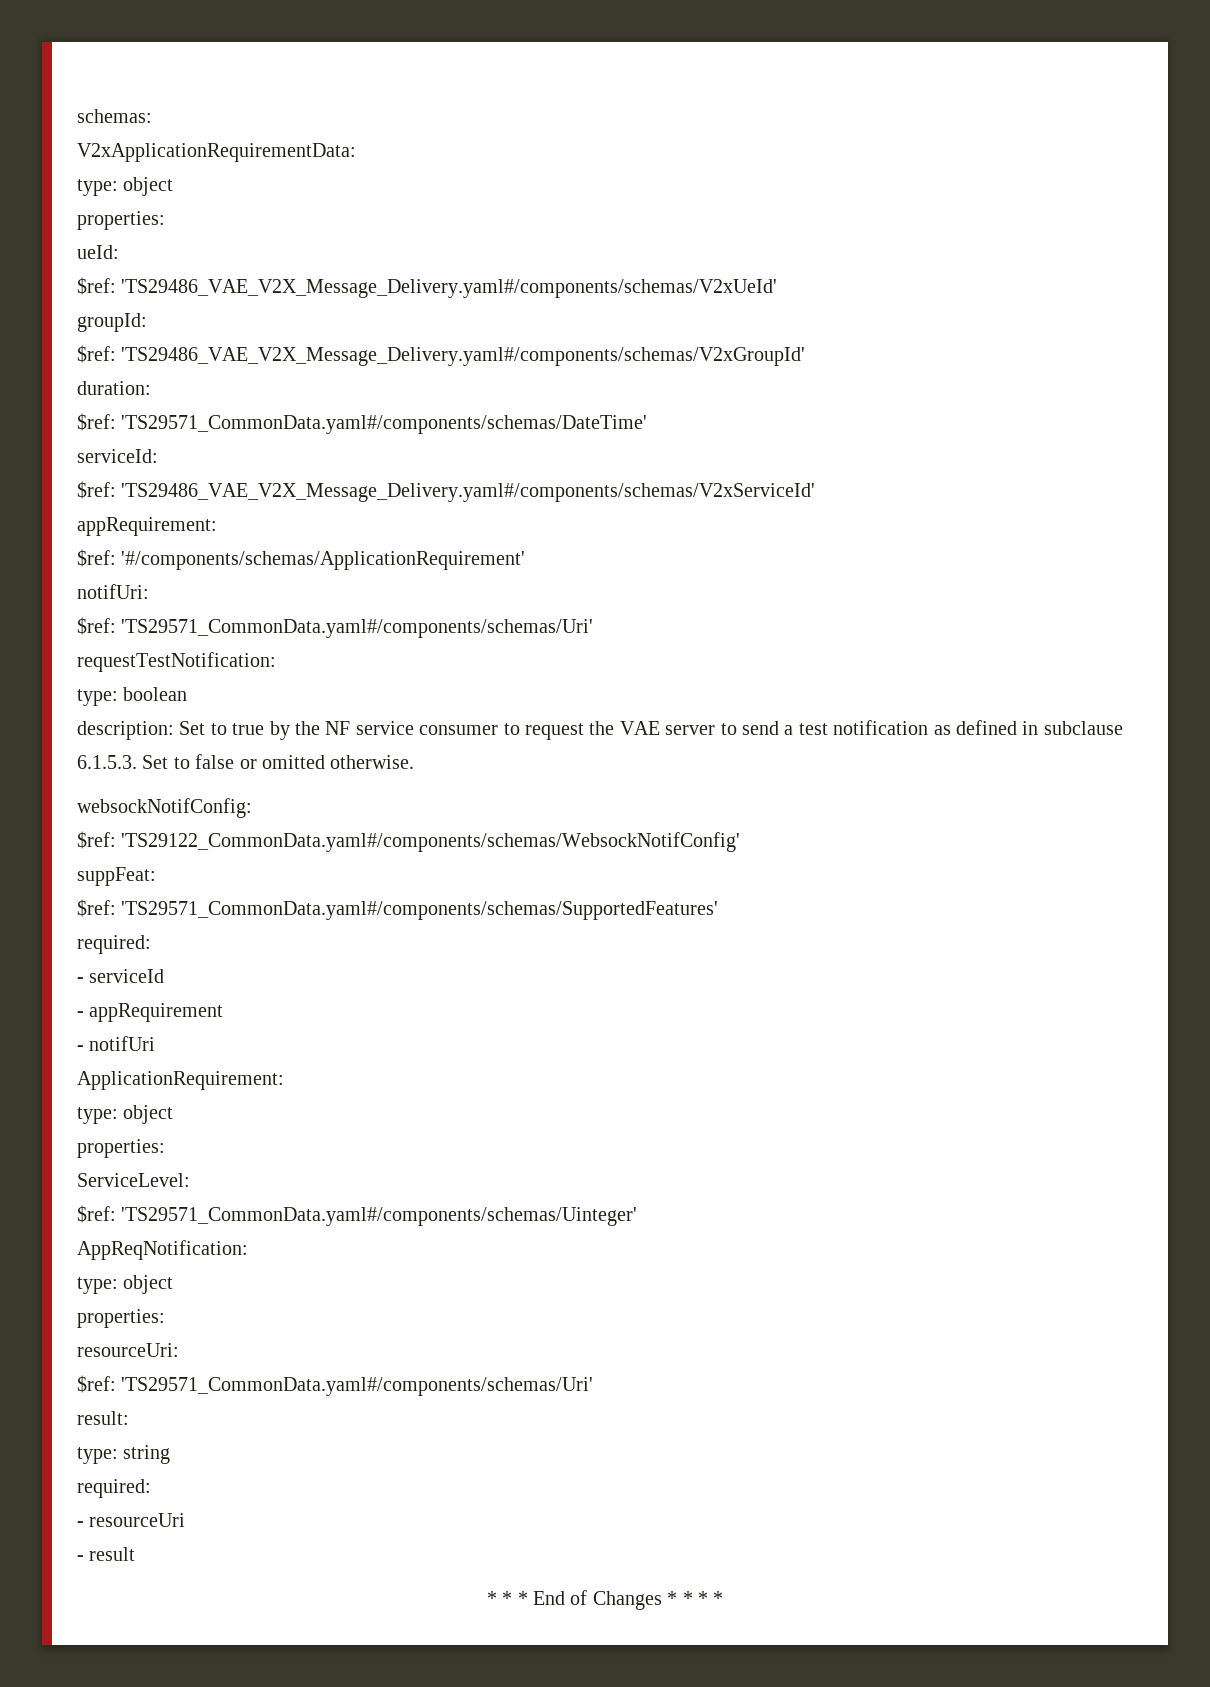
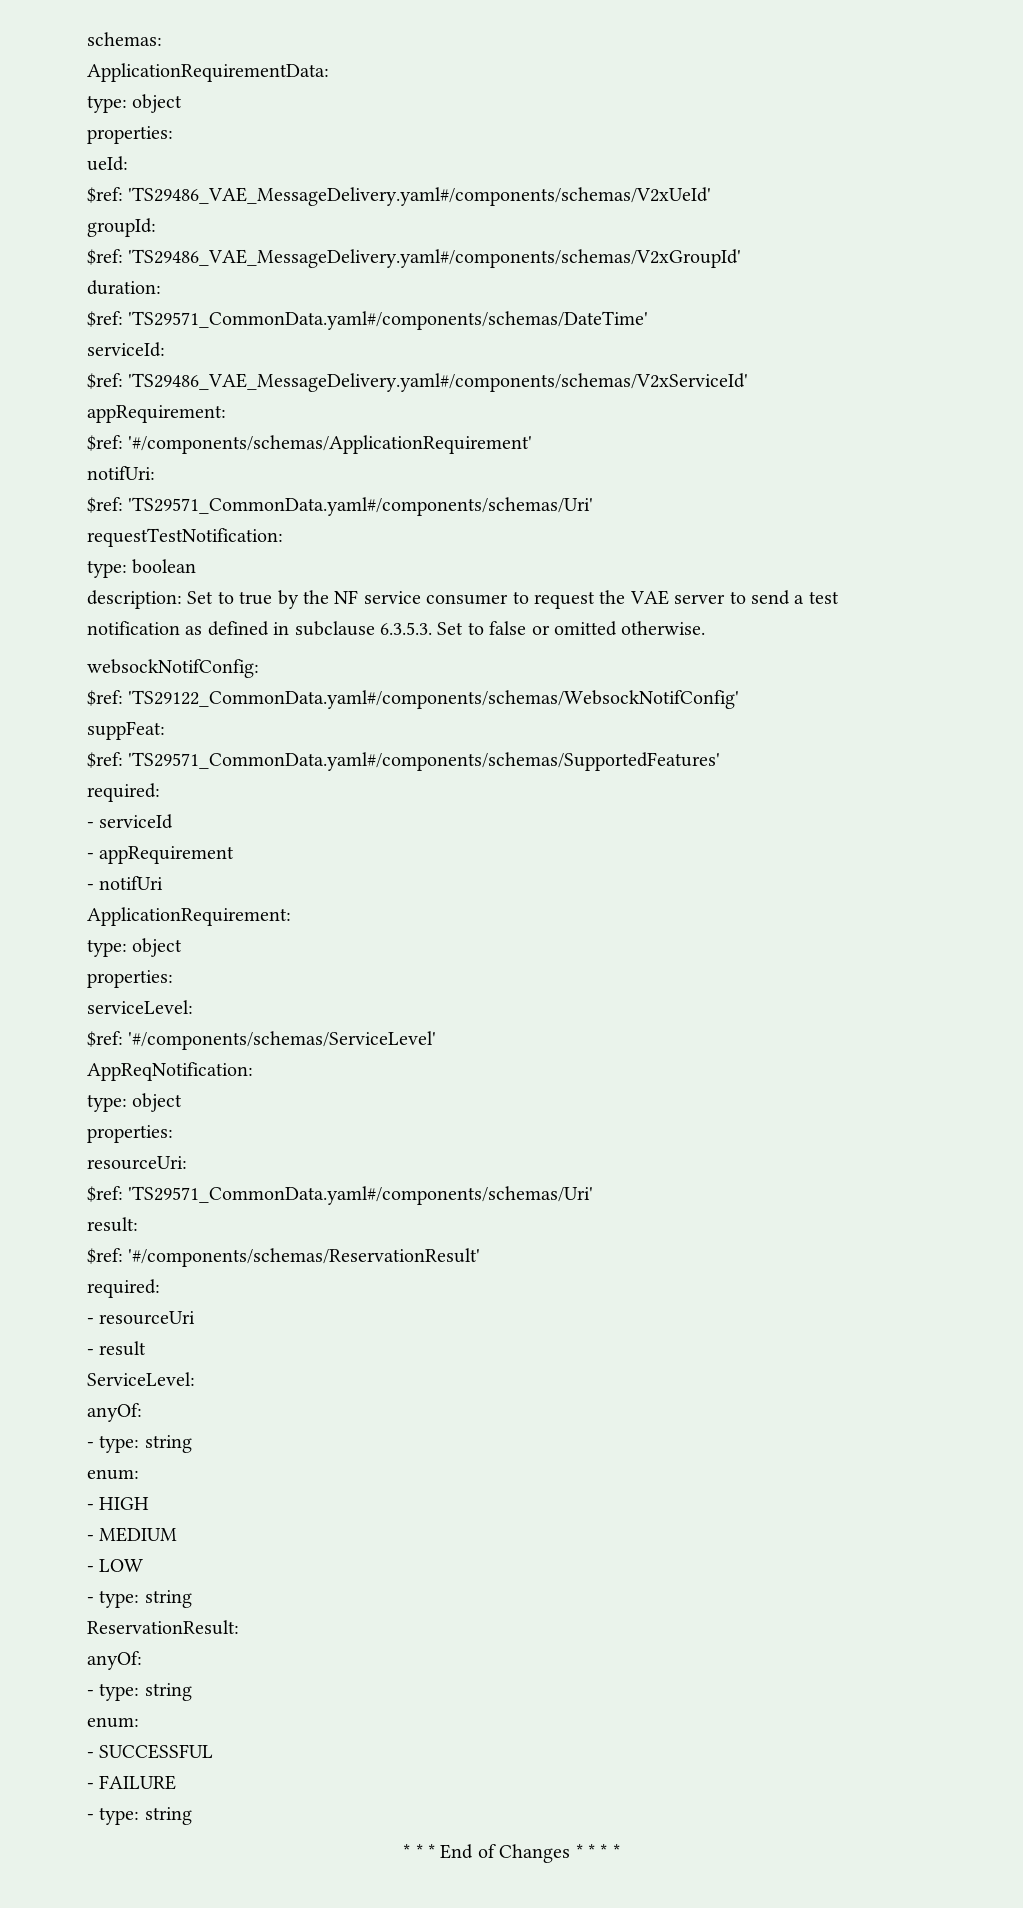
[77,143,356,162] V2xApplicationRequirementData: -> [87,63,329,82] ApplicationRequirementData:
[121,279,778,298] 'TS29486_VAE_V2X_Message_Delivery.yaml#/components/schemas/V2xUeId' -> [128,187,712,206] 'TS29486_VAE_MessageDelivery.yaml#/components/schemas/V2xUeId'
[121,347,806,366] 'TS29486_VAE_V2X_Message_Delivery.yaml#/components/schemas/V2xGroupId' -> [128,249,742,268] 'TS29486_VAE_MessageDelivery.yaml#/components/schemas/V2xGroupId'
[121,483,816,502] 'TS29486_VAE_V2X_Message_Delivery.yaml#/components/schemas/V2xServiceId' -> [128,373,749,392] 'TS29486_VAE_MessageDelivery.yaml#/components/schemas/V2xServiceId'
[77,755,137,769] 6.1.5.3. -> [380,622,432,635] 6.3.5.3.
[77,1173,190,1187] [77,1205,638,1226] ServiceLevel: // $ref: 'TS29571_CommonData.yaml#/components/schemas/Uinteger' -> [87,1000,193,1014] [87,1031,437,1050] serviceLevel: // $ref: '#/components/schemas/ServiceLevel'
[77,1445,171,1464] type: string -> [87,1248,481,1267] $ref: '#/components/schemas/ReservationResult'
(136, 1554) none -> [87,1372,195,1386] [87,1403,142,1422] [87,1435,192,1453] [87,1469,139,1480] [87,1497,150,1510] [87,1527,178,1542] [87,1559,144,1572] [87,1590,192,1608] [87,1620,239,1635] [87,1651,142,1670] [87,1683,192,1701] [87,1717,139,1728] [87,1744,214,1759] [87,1775,177,1790] [87,1807,192,1825] // ServiceLevel: // anyOf: // - type: string // enum: // - HIGH // - MEDIUM // - LOW // - type: string // ReservationResult: // anyOf: // - type: string // enum: // - SUCCESSFUL // - FAILURE // - type: string

